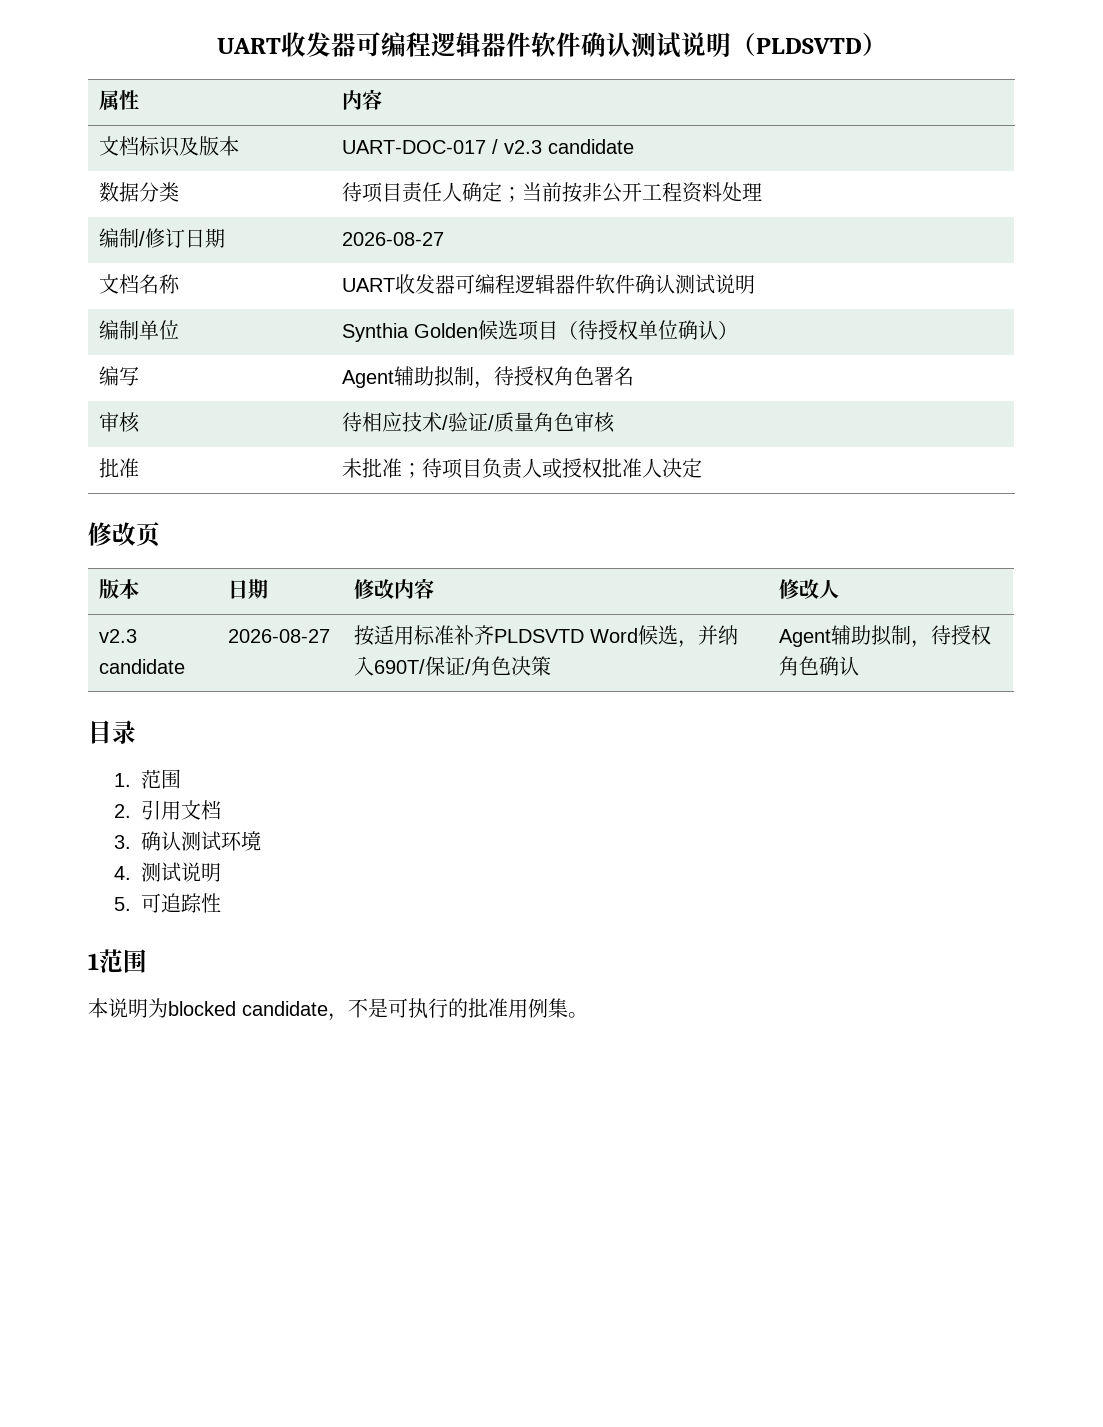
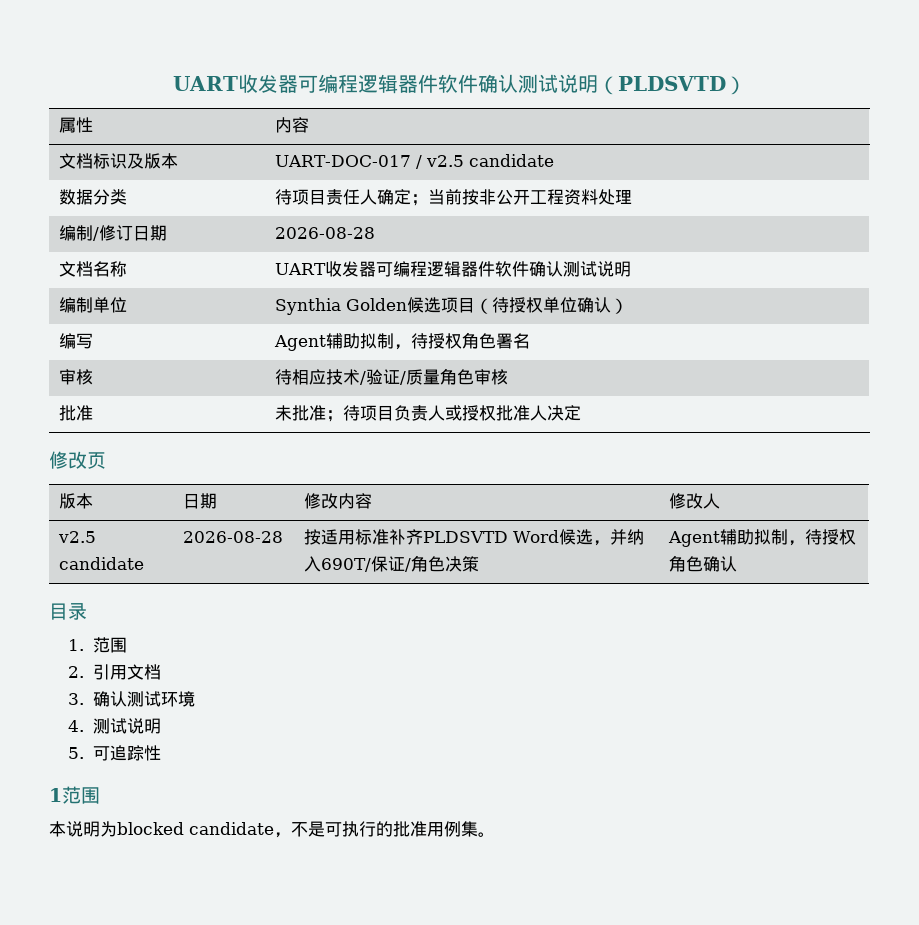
[504,140,543,154] v2.3 -> [425,155,464,167] v2.5
[342,232,445,246] 2026-08-27 -> [274,227,375,239] 2026-08-28
[99,629,138,643] v2.3 -> [57,531,96,543] v2.5
[228,629,331,643] 2026-08-27 -> [182,531,283,543] 2026-08-28

